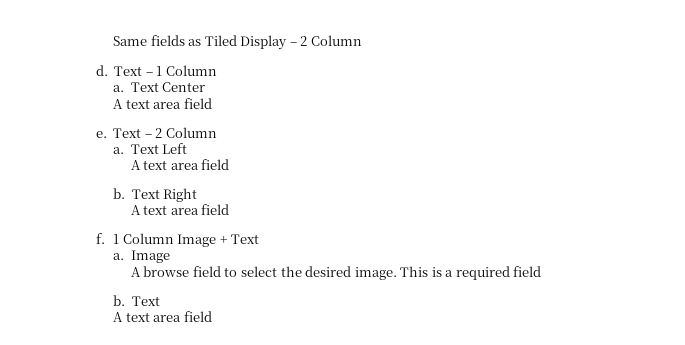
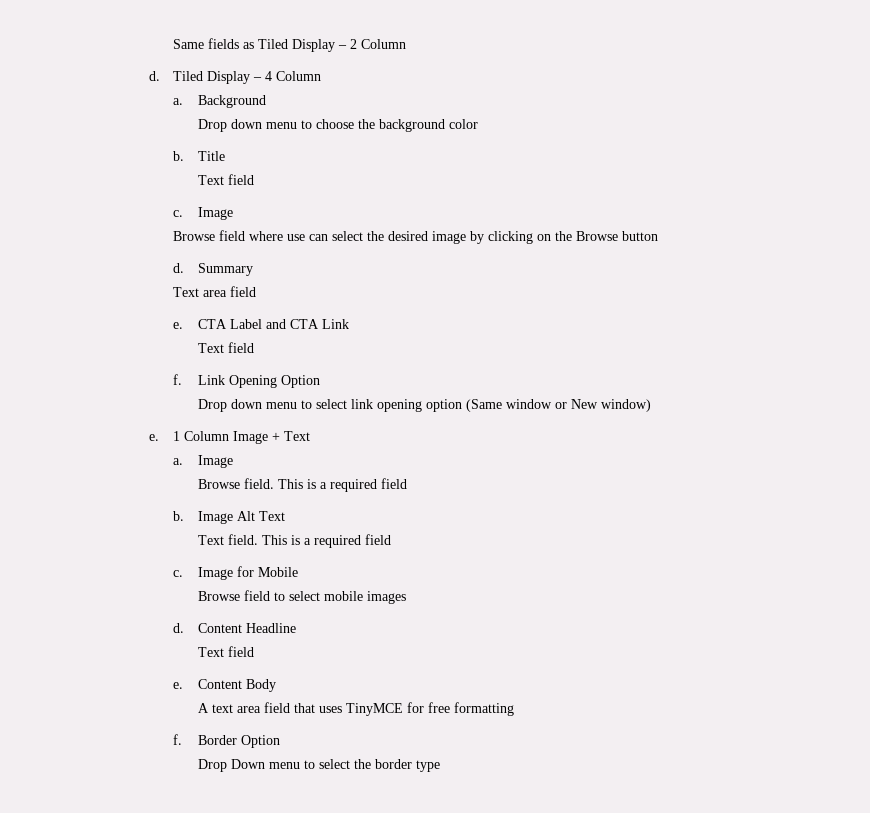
[114,65,217,76] [113,82,206,92] [113,98,212,109] [95,127,217,138] [113,143,188,154] [130,159,230,170] [113,188,198,202] [130,204,230,215] [95,233,105,244] Text – 1 Column // a. Text Center // A text area field // e. Text – 2 Column // a. Text Left // A text area field // b. Text Right // A text area field // f. -> [173,71,322,84] [173,95,266,108] [197,119,478,132] [173,151,225,161] [197,174,254,185] [173,207,233,220] [173,230,659,244] [173,263,253,276] [173,286,257,297] [173,319,349,329] [197,342,254,353] [173,374,320,388] [197,399,651,412] [148,434,159,441] Tiled Display – 4 Column // a. Background // Drop down menu to choose the background color // b. Title // Text field // c. Image // Browse field where use can select the desired image by clicking on the Browse button // d. Summary // Text area field // e. CTA Label and CTA Link // Text field // f. Link Opening Option // Drop down menu to select link opening option (Same window or New window) // e.
[130,266,397,280] A browse field to select the desired image. -> [197,478,274,489] Browse field.
[131,296,160,306] [113,311,212,322] Text // A text area field -> [197,511,285,524] [197,534,391,548] [173,566,298,580] [197,590,406,604] [173,623,296,633] [197,646,254,657] [173,679,276,692] [197,702,514,716] [173,734,280,748] [197,759,440,772] Image Alt Text // Text field. This is a required field // c. Image for Mobile // Browse field to select mobile images // d. Content Headline // Text field // e. Content Body // A text area field that uses TinyMCE for free formatting // f. Border Option // Drop Down menu to select the border type

